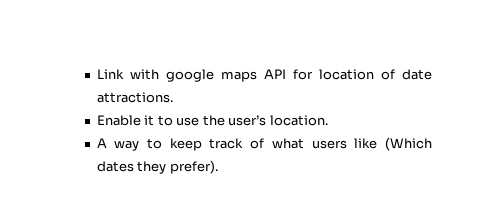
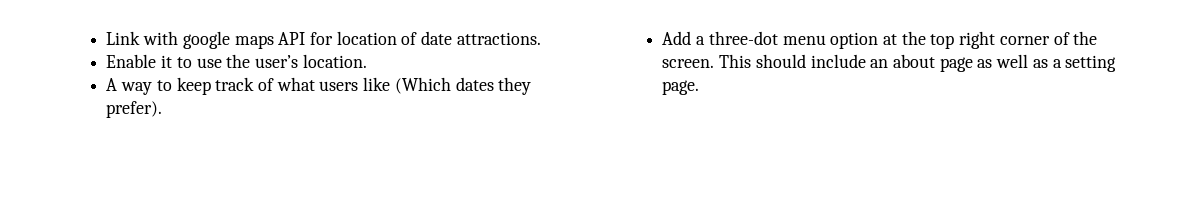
(218, 167) none -> [662,31,1098,49] [662,54,1117,72] [662,80,700,95] // Add a three-dot menu option at the top right corner of the screen. This should include an about page as well as a setting page.

